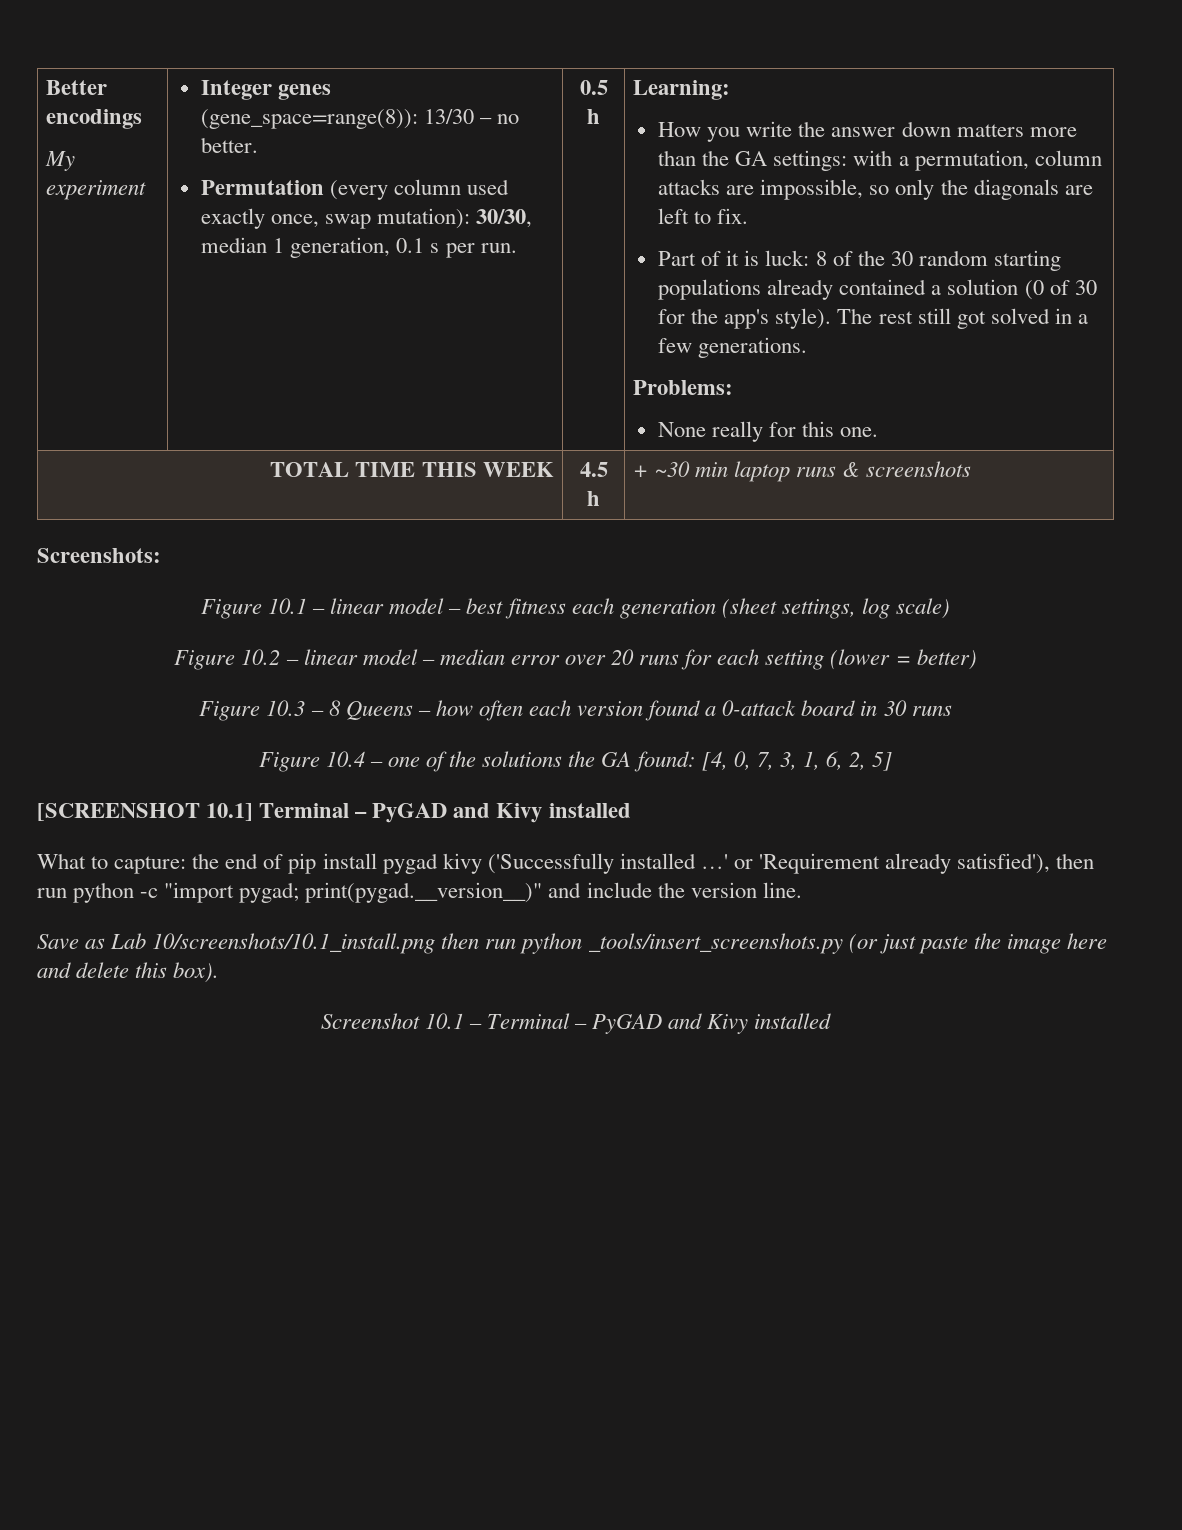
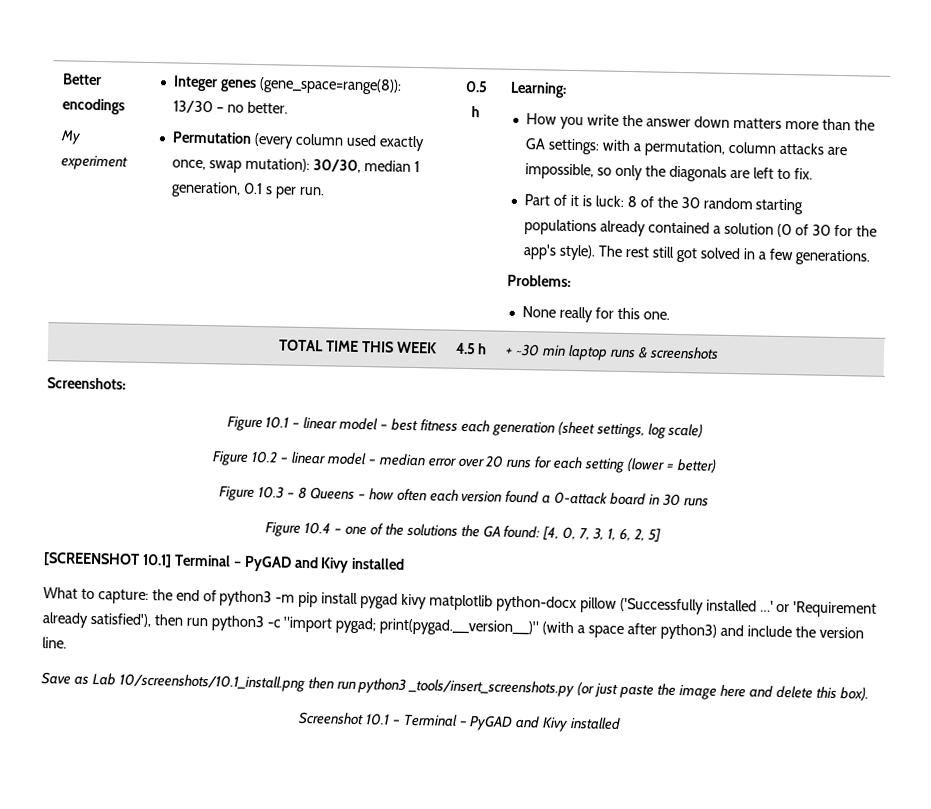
(284, 861) none -> [219,590,296,607] python3 -m
(482, 863) none -> [428,594,617,613] matplotlib python-docx pillow
[73,882,135,903] python -> [210,615,264,632] python3
(543, 892) none -> [542,621,717,640] (with a space after python3)
[520,933,583,954] python -> [357,678,407,694] python3

